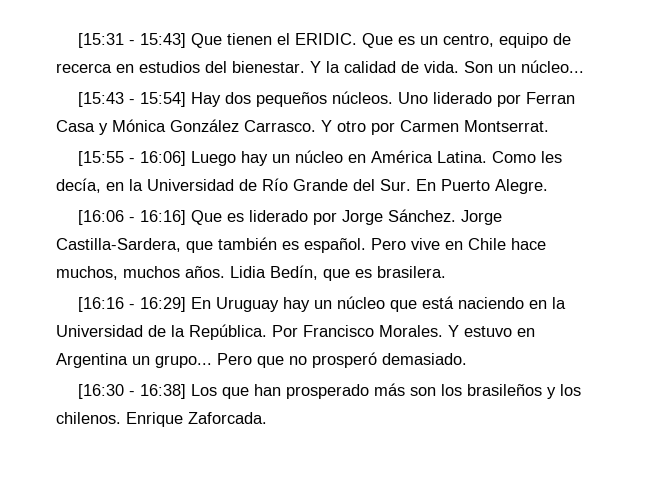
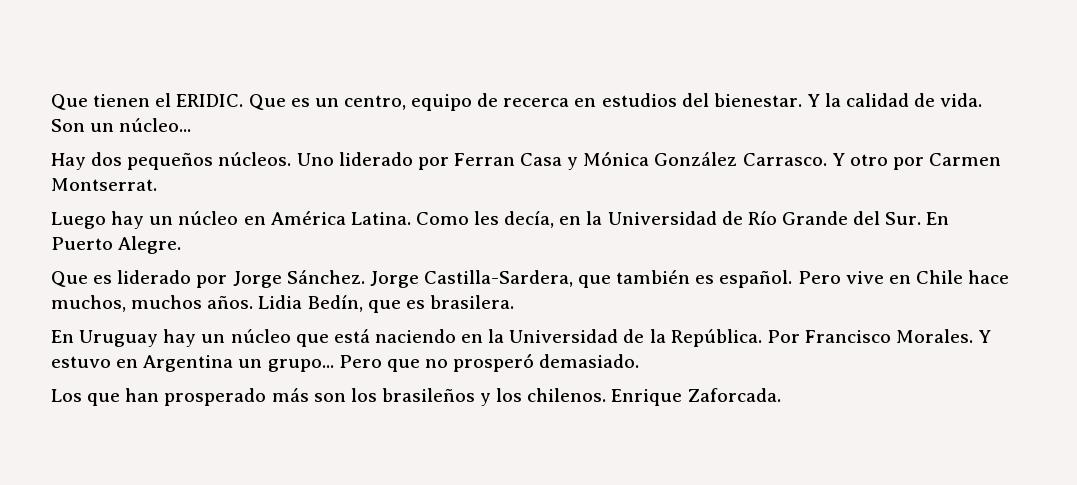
[77,33,186,48] [15:31 - 15:43] -> (51, 102) none
[77,92,186,107] [15:43 - 15:54] -> (192, 125) none
[77,151,186,166] [15:55 - 16:06] -> (157, 184) none
[77,210,186,225] [16:06 - 16:16] -> (182, 245) none
[77,297,186,312] [16:16 - 16:29] -> (514, 302) none
[77,384,186,399] [16:30 - 16:38] -> (640, 361) none

